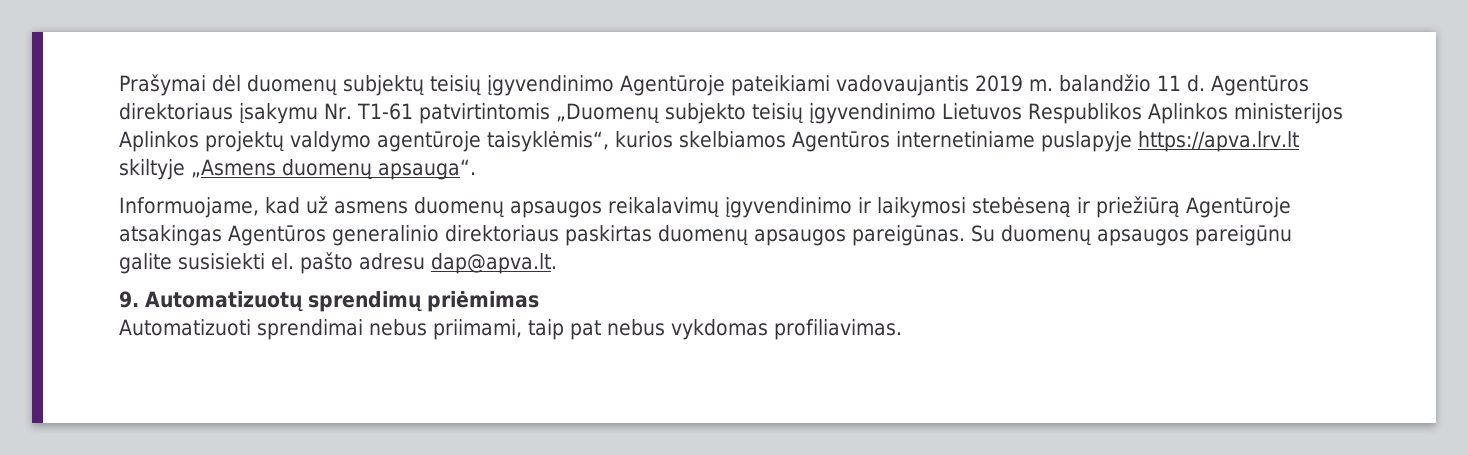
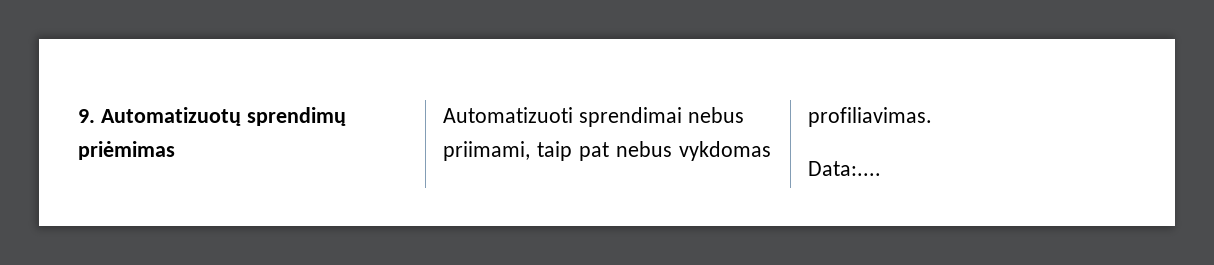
[119,74,1309,96] [119,103,1343,124] [119,131,1299,152] [119,159,476,180] [119,196,1291,218] [119,225,1292,246] [119,252,557,274] Prašymai dėl duomenų subjektų teisių įgyvendinimo Agentūroje pateikiami vadovaujantis 2019 m. balandžio 11 d. Agentūros direktoriaus įsakymu Nr. T1-61 patvirtintomis „Duomenų subjekto teisių įgyvendinimo Lietuvos Respublikos Aplinkos ministerijos Aplinkos projektų valdymo agentūroje taisyklėmis“, kurios skelbiamos Agentūros internetiniame puslapyje https://apva.lrv.lt skiltyje „Asmens duomenų apsauga“. // Informuojame, kad už asmens duomenų apsaugos reikalavimų įgyvendinimo ir laikymosi stebėseną ir priežiūrą Agentūroje atsakingas Agentūros generalinio direktoriaus paskirtas duomenų apsaugos pareigūnas. Su duomenų apsaugos pareigūnu galite susisiekti el. pašto adresu dap@apva.lt. // -> (78, 116) none
(902, 329) none -> [808,161,881,176] // Data:....

